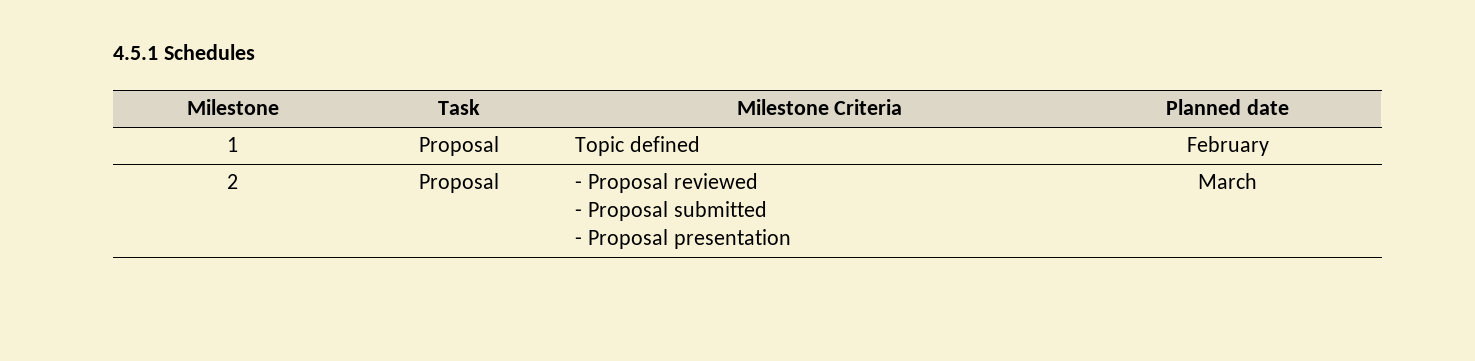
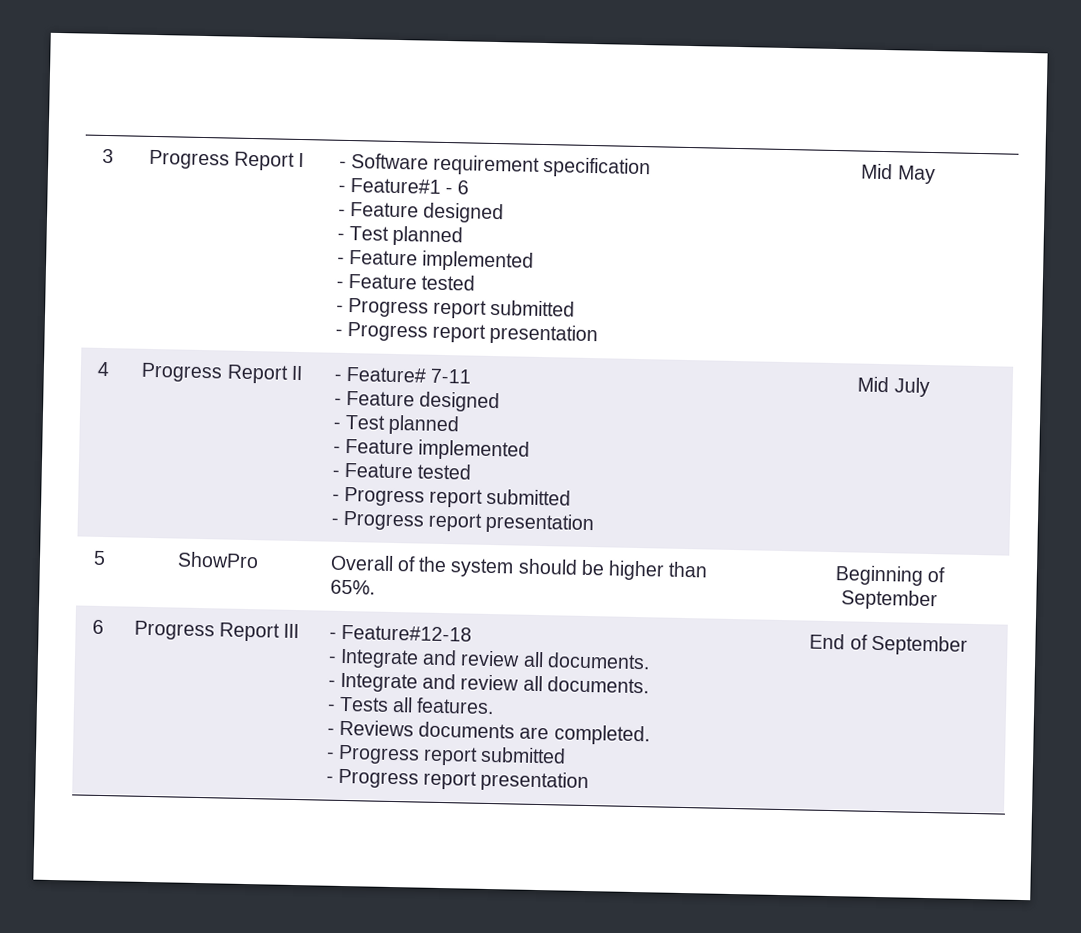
[113,44,255,60] [186,99,279,115] [437,99,480,115] [736,99,903,115] [1166,99,1289,115] [227,137,238,152] [418,136,499,156] [574,136,700,156] [1186,136,1269,156] [227,174,238,189] [418,173,499,193] [574,173,758,193] [574,201,767,221] [574,229,791,249] [1198,173,1257,189] 4.5.1 Schedules // Milestone | Task | Milestone Criteria | Planned date // 1 | Proposal | Topic defined | February // 2 | Proposal | - Proposal reviewed // - Proposal submitted // - Proposal presentation | March -> [101,148,114,164] [148,149,305,171] [338,153,652,179] [337,178,470,195] [337,202,505,224] [336,225,464,247] [336,249,535,272] [335,273,476,291] [335,297,576,319] [334,321,599,346] [860,163,936,185] [96,361,110,377] [141,362,303,384] [333,366,472,384] [333,390,501,413] [332,414,461,436] [332,438,531,461] [331,462,473,480] [331,486,572,508] [330,510,596,535] [857,376,930,397] [92,550,106,566] [177,551,259,569] [329,554,709,581] [329,579,375,595] [834,565,947,586] [841,589,938,611] [91,619,104,635] [133,620,300,642] [328,624,472,642] [327,648,650,670] [327,672,649,694] [326,696,495,715] [326,719,650,746] [325,744,567,766] [325,768,590,793] [809,633,968,656] 3 | Progress Report I | - Software requirement specification // - Feature#1 - 6 // - Feature designed // - Test planned // - Feature implemented // - Feature tested // - Progress report submitted // - Progress report presentation | Mid May // 4 | Progress Report II | - Feature# 7-11 // - Feature designed // - Test planned // - Feature implemented // - Feature tested // - Progress report submitted // - Progress report presentation | Mid July // 5 | ShowPro | Overall of the system should be higher than 65%. | Beginning of September // 6 | Progress Report III | - Feature#12-18 // - Integrate and review all documents. // - Integrate and review all documents. // - Tests all features. // - Reviews documents are completed. // - Progress report submitted // - Progress report presentation | End of September

